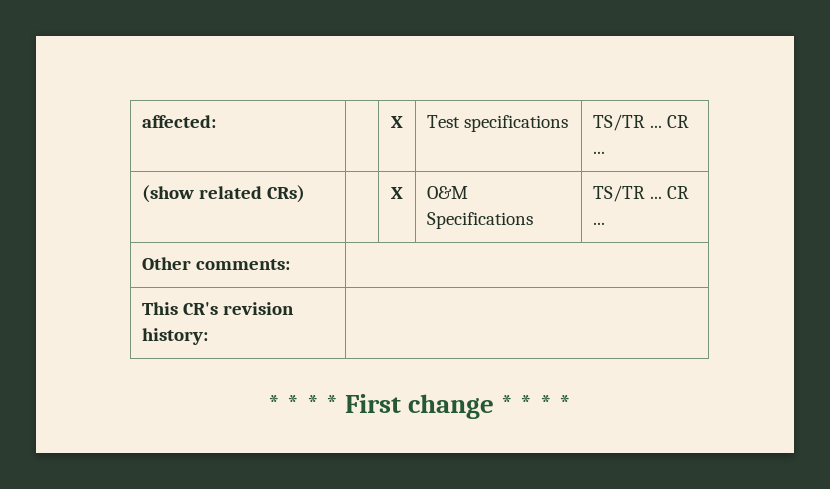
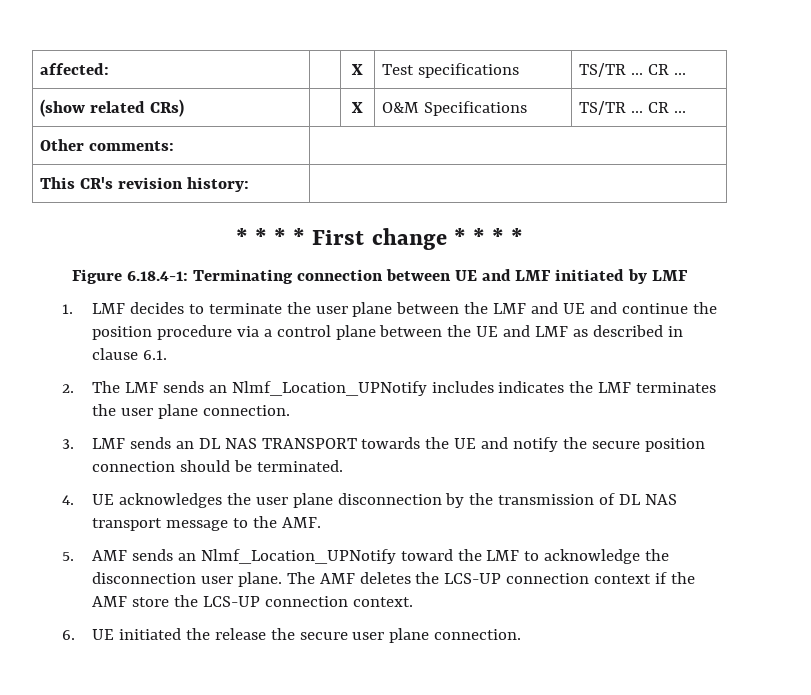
(571, 404) none -> [71,269,689,284] [61,302,718,317] [91,325,684,340] [91,348,167,360] [61,381,717,396] [91,404,290,419] [61,437,706,452] [91,460,343,472] [61,493,678,508] [91,516,321,531] [61,549,670,564] [91,572,696,587] [91,595,413,607] [61,628,522,643] // Figure 6.18.4-1: Terminating connection between UE and LMF initiated by LMF // 1. LMF decides to terminate the user plane between the LMF and UE and continue the position procedure via a control plane between the UE and LMF as described in clause 6.1. // 2. The LMF sends an Nlmf_Location_UPNotify includes indicates the LMF terminates the user plane connection. // 3. LMF sends an DL NAS TRANSPORT towards the UE and notify the secure position connection should be terminated. // 4. UE acknowledges the user plane disconnection by the transmission of DL NAS transport message to the AMF. // 5. AMF sends an Nlmf_Location_UPNotify toward the LMF to acknowledge the disconnection user plane. The AMF deletes the LCS-UP connection context if the AMF store the LCS-UP connection context. // 6. UE initiated the release the secure user plane connection.

